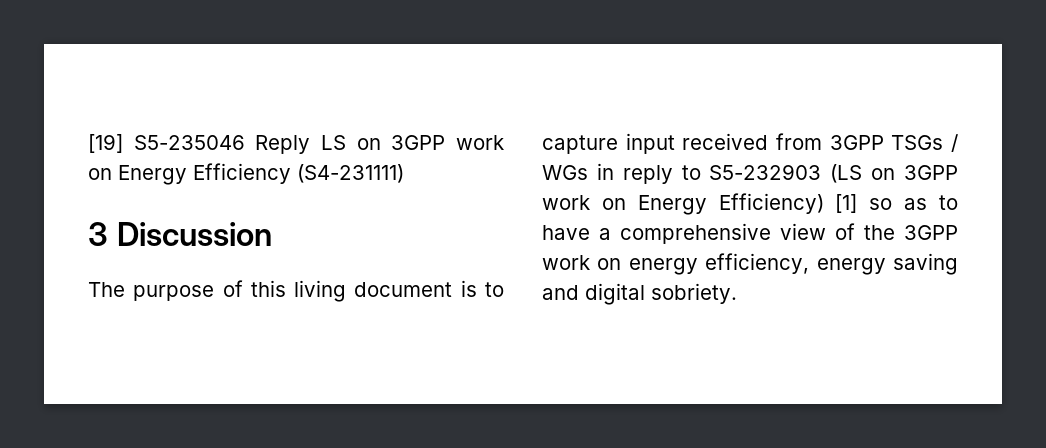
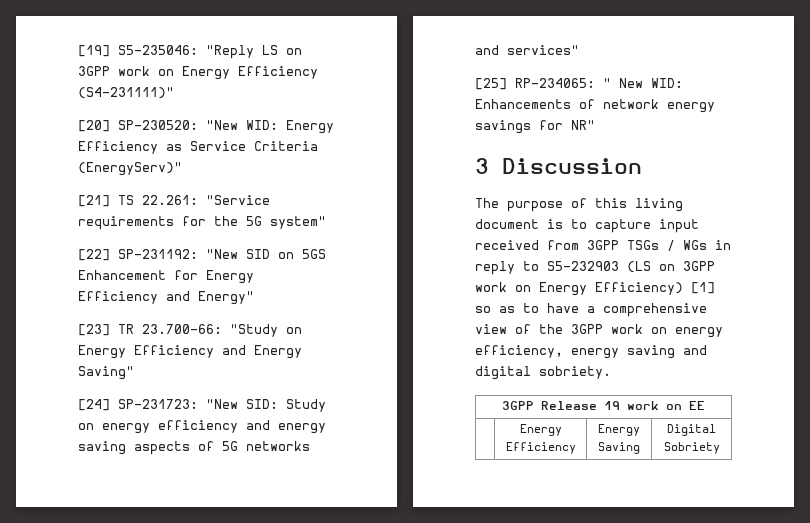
[133,135,311,154] S5-235046 Reply -> [118,45,254,59] S5-235046: "Reply
[297,164,404,183] (S4-231111) -> [78,87,174,99] [78,120,334,134] [78,141,318,154] [78,162,182,176] [78,195,270,207] [78,216,326,230] [78,249,326,261] [78,270,254,284] [78,291,254,305] [78,324,302,337] [78,345,302,359] [78,366,134,380] [78,399,326,412] [78,420,326,434] [78,441,310,455] [475,45,579,55] [475,78,683,90] [475,99,715,113] [475,120,595,134] (S4-231111)" // [20] SP-230520: "New WID: Energy Efficiency as Service Criteria (EnergyServ)" // [21] TS 22.261: "Service requirements for the 5G system" // [22] SP-231192: "New SID on 5GS Enhancement for Energy Efficiency and Energy" // [23] TR 23.700-66: "Study on Energy Efficiency and Energy Saving" // [24] SP-231723: "New SID: Study on energy efficiency and energy saving aspects of 5G networks and services" // [25] RP-234065: " New WID: Enhancements of network energy savings for NR"
(737, 293) none -> [502,401,705,410] [519,424,562,436] [505,442,576,454] [598,424,640,436] [598,442,640,454] [667,424,716,436] [663,442,720,454] // 3GPP Release 19 work on EE // | Energy Efficiency | Energy Saving | Digital Sobriety

